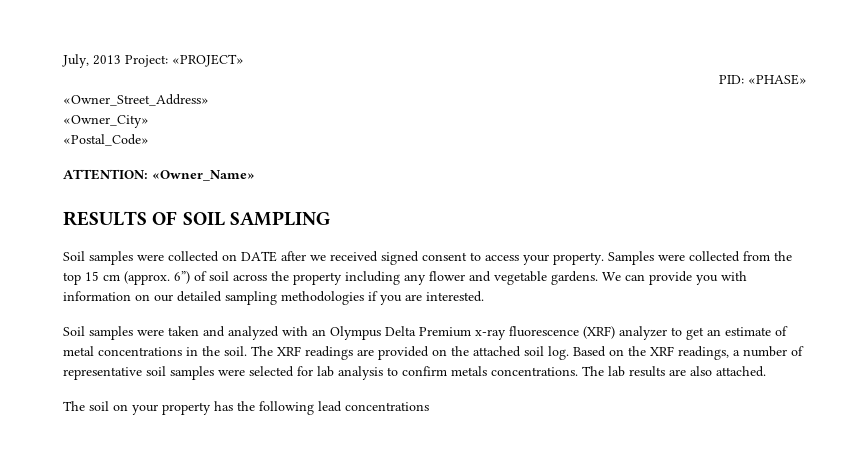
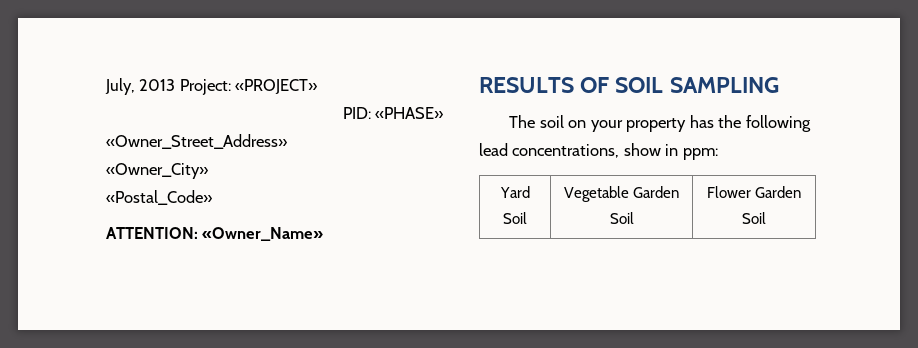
[63,251,792,265] [63,271,747,285] [63,291,484,305] [63,326,788,340] [63,346,804,360] [63,366,766,380] // Soil samples were collected on DATE after we received signed consent to access your property. Samples were collected from the top 15 cm (approx. 6”) of soil across the property including any flower and vegetable gardens. We can provide you with information on our detailed sampling methodologies if you are interested. // Soil samples were taken and analyzed with an Olympus Delta Premium x-ray fluorescence (XRF) analyzer to get an estimate of metal concentrations in the soil. The XRF readings are provided on the attached soil log. Based on the XRF readings, a number of representative soil samples were selected for lab analysis to confirm metals concentrations. The lab results are also attached. -> (779, 85) none
[345,402,429,411] concentrations -> [512,143,718,160] [499,186,530,198] [503,212,527,224] [563,186,680,202] [609,212,634,224] [706,186,802,198] [742,212,766,224] concentrations, show in ppm: // Yard Soil | Vegetable Garden Soil | Flower Garden Soil

